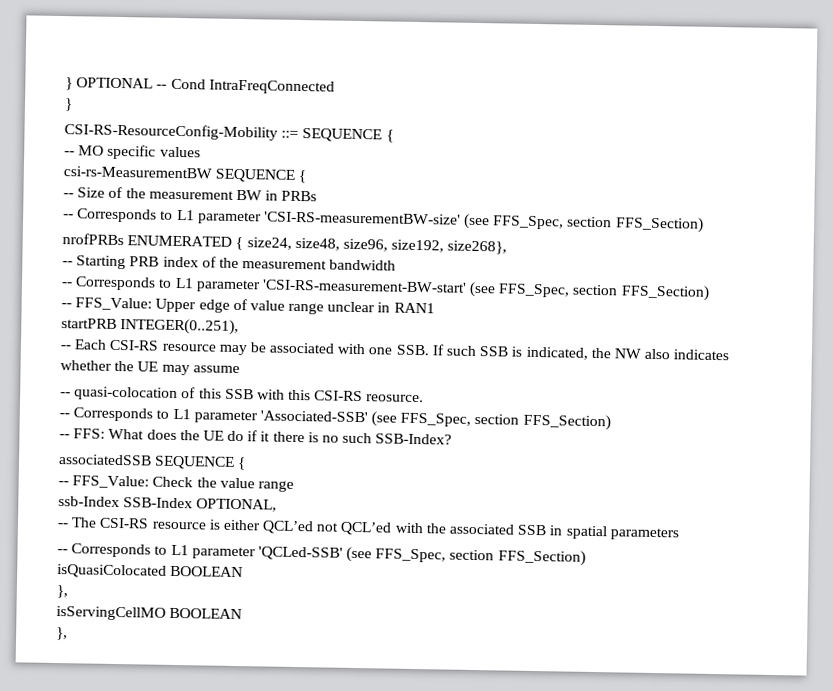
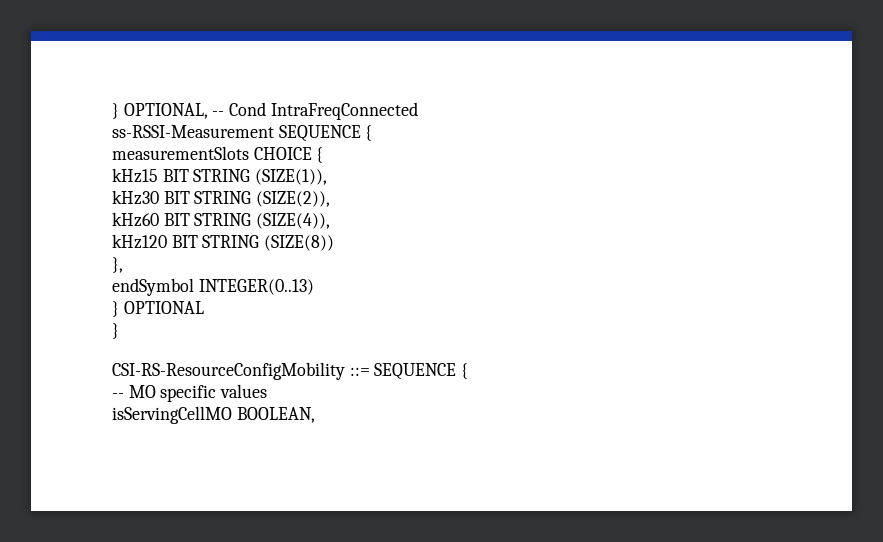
[65,77,154,91] } OPTIONAL -> [112,103,208,119] } OPTIONAL,
(335, 87) none -> [112,125,373,142] [112,146,324,163] [112,168,328,185] [112,190,331,207] [112,212,331,229] [112,234,335,251] [112,257,123,273] [112,278,314,296] [112,301,204,317] // ss-RSSI-Measurement SEQUENCE { // measurementSlots CHOICE { // kHz15 BIT STRING (SIZE(1)), // kHz30 BIT STRING (SIZE(2)), // kHz60 BIT STRING (SIZE(4)), // kHz120 BIT STRING (SIZE(8)) // }, // endSymbol INTEGER(0..13) // } OPTIONAL
[64,123,278,141] CSI-RS-ResourceConfig-Mobility -> [112,362,345,380] CSI-RS-ResourceConfigMobility
[63,166,307,184] [63,186,318,202] [63,208,704,233] [62,233,508,255] [62,255,397,271] [61,276,710,301] [61,297,435,315] [61,318,240,336] [60,339,730,361] [60,360,240,376] [60,386,425,403] [59,407,611,431] [59,428,453,445] [58,454,247,471] [58,475,294,492] [58,496,278,512] [57,517,679,541] [57,543,586,566] [57,564,244,579] [56,585,68,599] // csi-rs-MeasurementBW SEQUENCE { // -- Size of the measurement BW in PRBs // -- Corresponds to L1 parameter 'CSI-RS-measurementBW-size' (see FFS_Spec, section FFS_Section) // nrofPRBs ENUMERATED { size24, size48, size96, size192, size268}, // -- Starting PRB index of the measurement bandwidth // -- Corresponds to L1 parameter 'CSI-RS-measurement-BW-start' (see FFS_Spec, section FFS_Section) // -- FFS_Value: Upper edge of value range unclear in RAN1 // startPRB INTEGER(0..251), // -- Each CSI-RS resource may be associated with one SSB. If such SSB is indicated, the NW also indicates whether the UE may assume // -- quasi-colocation of this SSB with this CSI-RS reosurce. // -- Corresponds to L1 parameter 'Associated-SSB' (see FFS_Spec, section FFS_Section) // -- FFS: What does the UE do if it there is no such SSB-Index? // associatedSSB SEQUENCE { // -- FFS_Value: Check the value range // ssb-Index SSB-Index OPTIONAL, // -- The CSI-RS resource is either QCL’ed not QCL’ed with the associated SSB in spatial parameters // -- Corresponds to L1 parameter 'QCLed-SSB' (see FFS_Spec, section FFS_Section) // isQuasiColocated BOOLEAN // }, -> (268, 391) none
[169,607,243,620] [56,627,68,641] BOOLEAN // }, -> [236,407,315,423] BOOLEAN,

